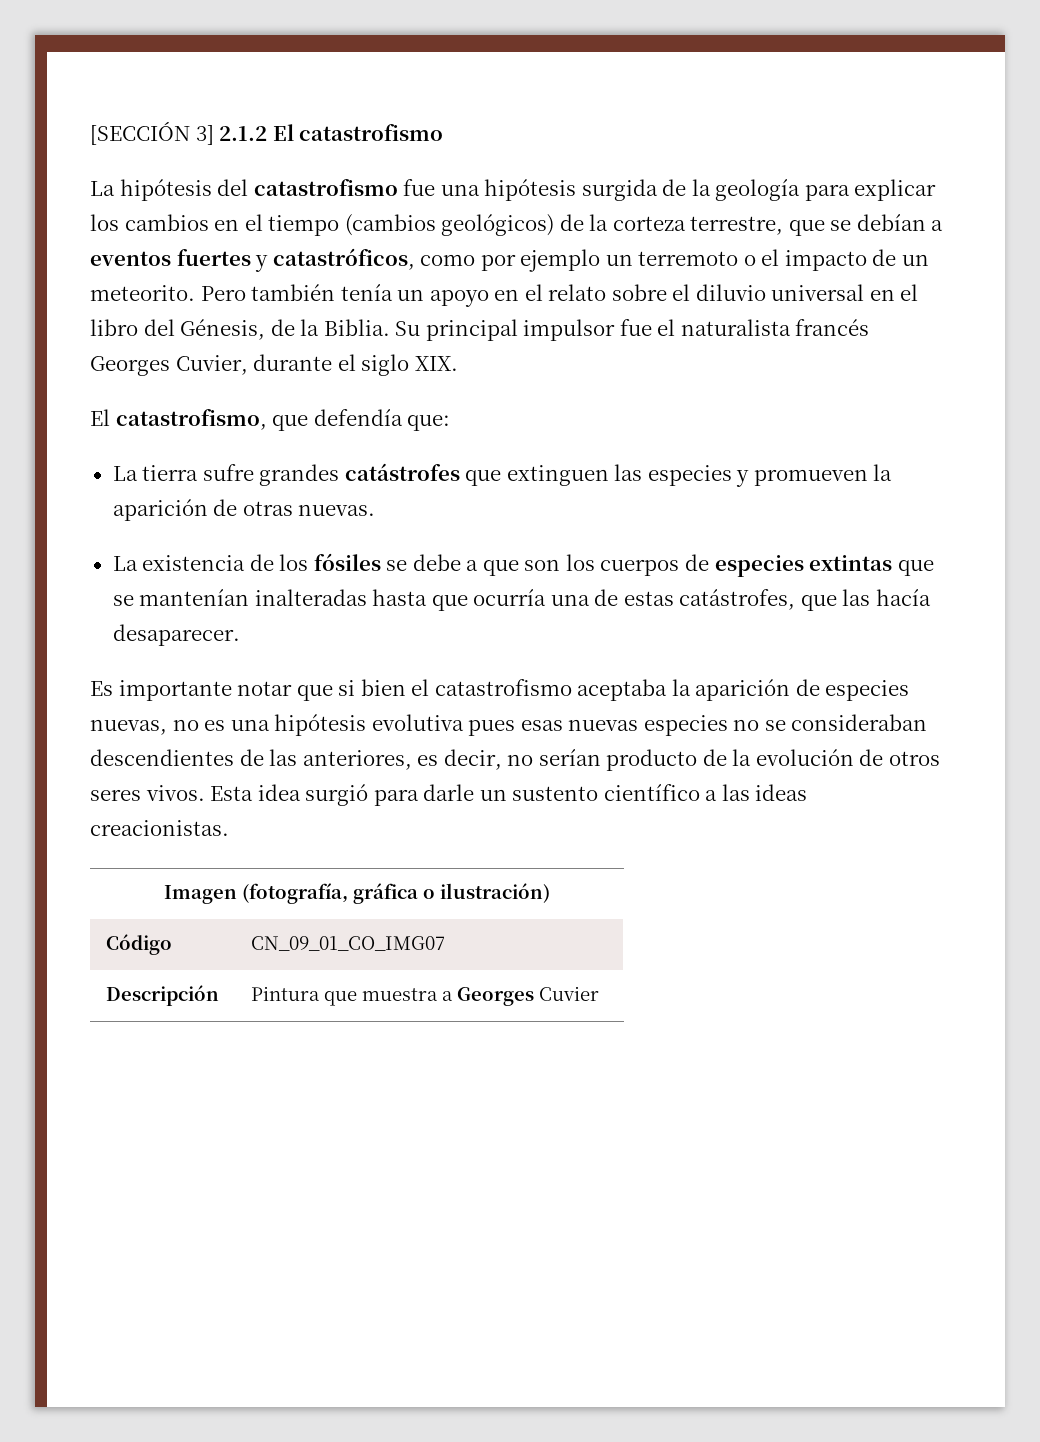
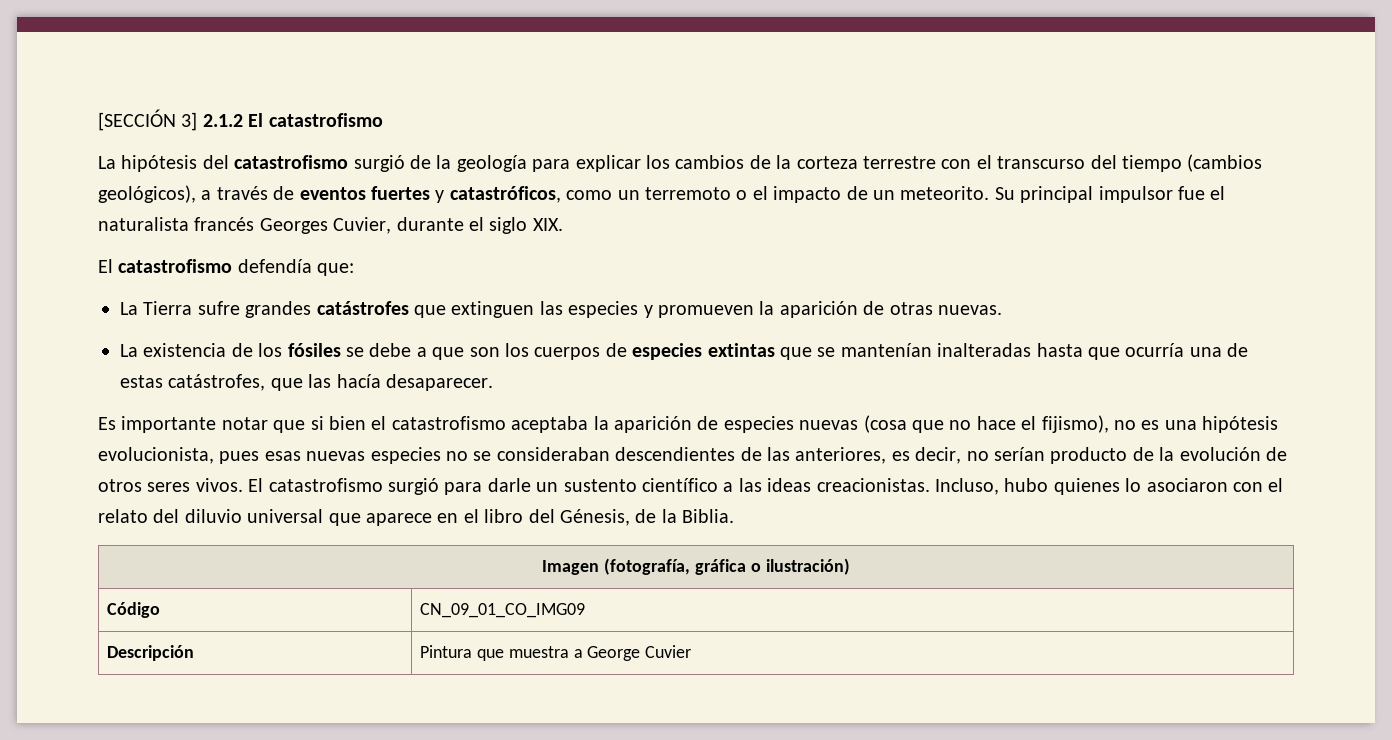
[403,179,658,201] fue una hipótesis surgida -> [353,155,405,172] surgió
[214,214,944,236] en el tiempo (cambios geológicos) de la corteza terrestre, que se debían a -> [749,154,1263,172] [98,185,295,203] de la corteza terrestre con el transcurso del tiempo (cambios geológicos), a través de
[480,249,601,272] por ejemplo -> (613, 195) none
[200,284,919,307] [90,319,390,340] Pero también tenía un apoyo en el relato sobre el diluvio universal en el libro del Génesis, de la Biblia. -> (990, 193) none
[115,409,309,431] catastrofismo, que -> [118,259,233,273] catastrofismo
[142,465,199,481] tierra -> [143,301,193,315] Tierra
[90,719,167,735] nuevas, -> [799,415,1109,433] nuevas (cosa que no hace el fijismo),
[371,714,464,731] evolutiva -> [98,447,214,464] evolucionista,
[210,784,301,801] Esta idea -> [248,478,383,492] El catastrofismo
(229, 828) none -> [934,478,1284,495] [98,509,735,526] Incluso, hubo quienes lo asociaron con el relato del diluvio universal que aparece en el libro del Génesis, de la Biblia.
[250,936,445,951] CN_09_01_CO_IMG07 -> [419,603,585,618] CN_09_01_CO_IMG09
[456,987,534,1006] Georges -> [587,646,641,661] George

